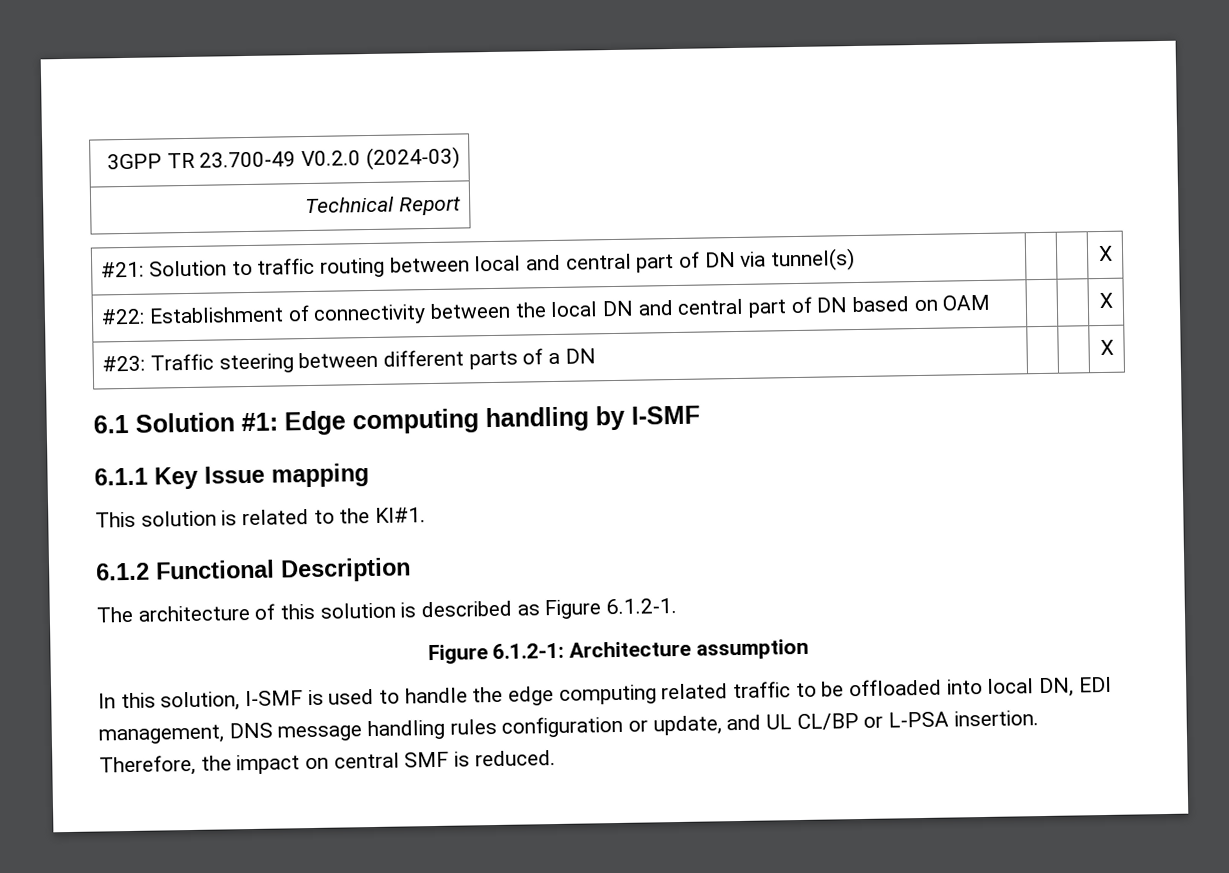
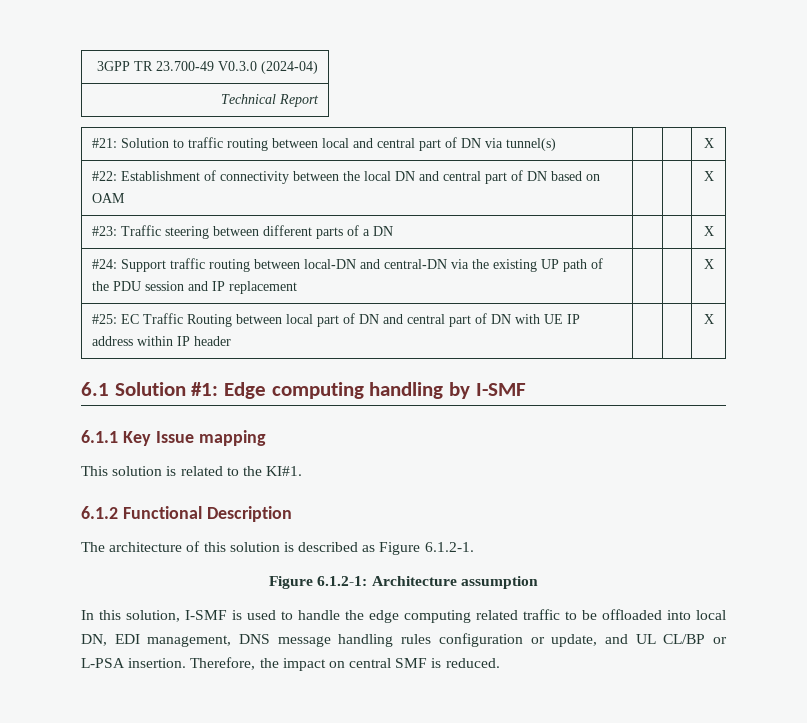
[301,146,460,171] V0.2.0 (2024-03) -> [217,61,318,74] V0.3.0 (2024-04)
(1114, 347) none -> [92,258,604,272] [92,281,298,294] [703,259,714,269] [92,313,581,327] [92,336,232,346] [703,314,714,324] // #24: Support traffic routing between local-DN and central-DN via the existing UP path of the PDU session and IP replacement | | | X // #25: EC Traffic Routing between local part of DN and central part of DN with UE IP address within IP header | | | X

